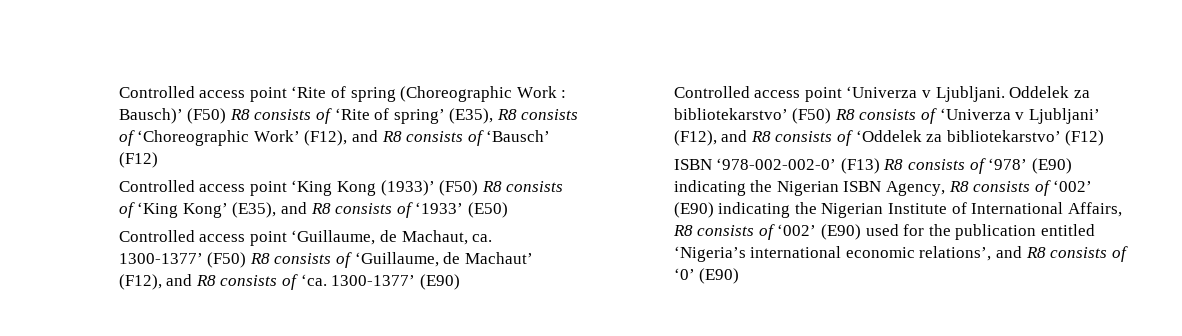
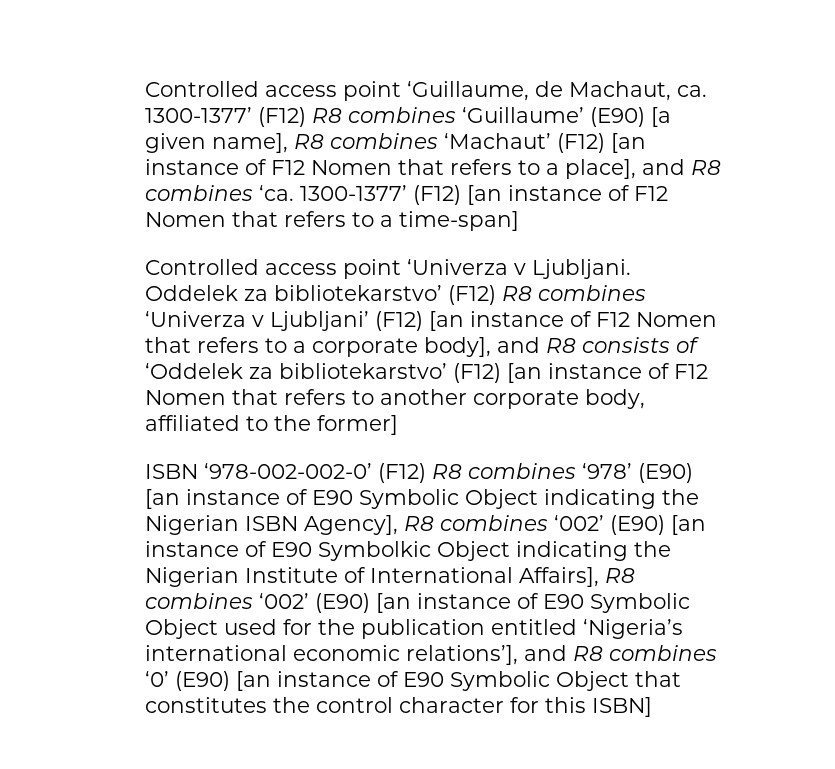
[118,86,567,102] [118,108,579,124] [118,130,551,146] [118,152,158,168] [118,180,564,196] [118,202,508,218] [118,230,287,246] Controlled access point ‘Rite of spring (Choreographic Work : Bausch)’ (F50) R8 consists of ‘Rite of spring’ (E35), R8 consists of ‘Choreographic Work’ (F12), and R8 consists of ‘Bausch’ (F12) // Controlled access point ‘King Kong (1933)’ (F50) R8 consists of ‘King Kong’ (E35), and R8 consists of ‘1933’ (E50) // Controlled access point -> [144,81,401,101] Controlled access point
[207,252,533,268] [118,274,460,290] (F50) R8 consists of ‘Guillaume, de Machaut’ (F12), and R8 consists of ‘ca. 1300-1377’ (E90) -> [257,107,671,127] [144,133,646,153] [144,159,721,179] [144,185,668,205] [144,211,519,231] (F12) R8 combines ‘Guillaume’ (E90) [a given name], R8 combines ‘Machaut’ (F12) [an instance of F12 Nomen that refers to a place], and R8 combines ‘ca. 1300-1377’ (F12) [an instance of F12 Nomen that refers to a time-span]
[792,108,1100,124] [673,130,717,146] (F50) R8 consists of ‘Univerza v Ljubljani’ (F12), -> [447,285,646,305] [144,311,717,331] [144,337,491,357] (F12) R8 combines ‘Univerza v Ljubljani’ (F12) [an instance of F12 Nomen that refers to a corporate body],
[673,158,1072,174] [673,180,1093,196] [673,202,714,218] // ISBN ‘978-002-002-0’ (F13) R8 consists of ‘978’ (E90) indicating the Nigerian ISBN Agency, R8 consists of ‘002’ (E90) -> [506,363,708,383] [144,389,645,409] [144,415,398,435] [144,463,693,483] [144,489,699,509] [144,515,706,535] [144,541,510,561] [an instance of F12 Nomen that refers to another corporate body, affiliated to the former] // ISBN ‘978-002-002-0’ (F12) R8 combines ‘978’ (E90) [an instance of E90 Symbolic Object indicating the Nigerian ISBN Agency], R8 combines ‘002’ (E90) [an instance of E90 Symbolkic Object
[1067,202,1122,217] [672,224,861,240] Affairs, R8 consists of ‘002’ (E90) -> [518,567,635,587] [144,593,690,613] [144,619,218,639] Affairs], R8 combines ‘002’ (E90) [an instance of E90 Symbolic Object
[919,246,1128,262] [673,268,740,284] relations’, and R8 consists of ‘0’ (E90) -> [405,645,717,665] [144,671,681,691] [144,697,652,717] relations’], and R8 combines ‘0’ (E90) [an instance of E90 Symbolic Object that constitutes the control character for this ISBN]

